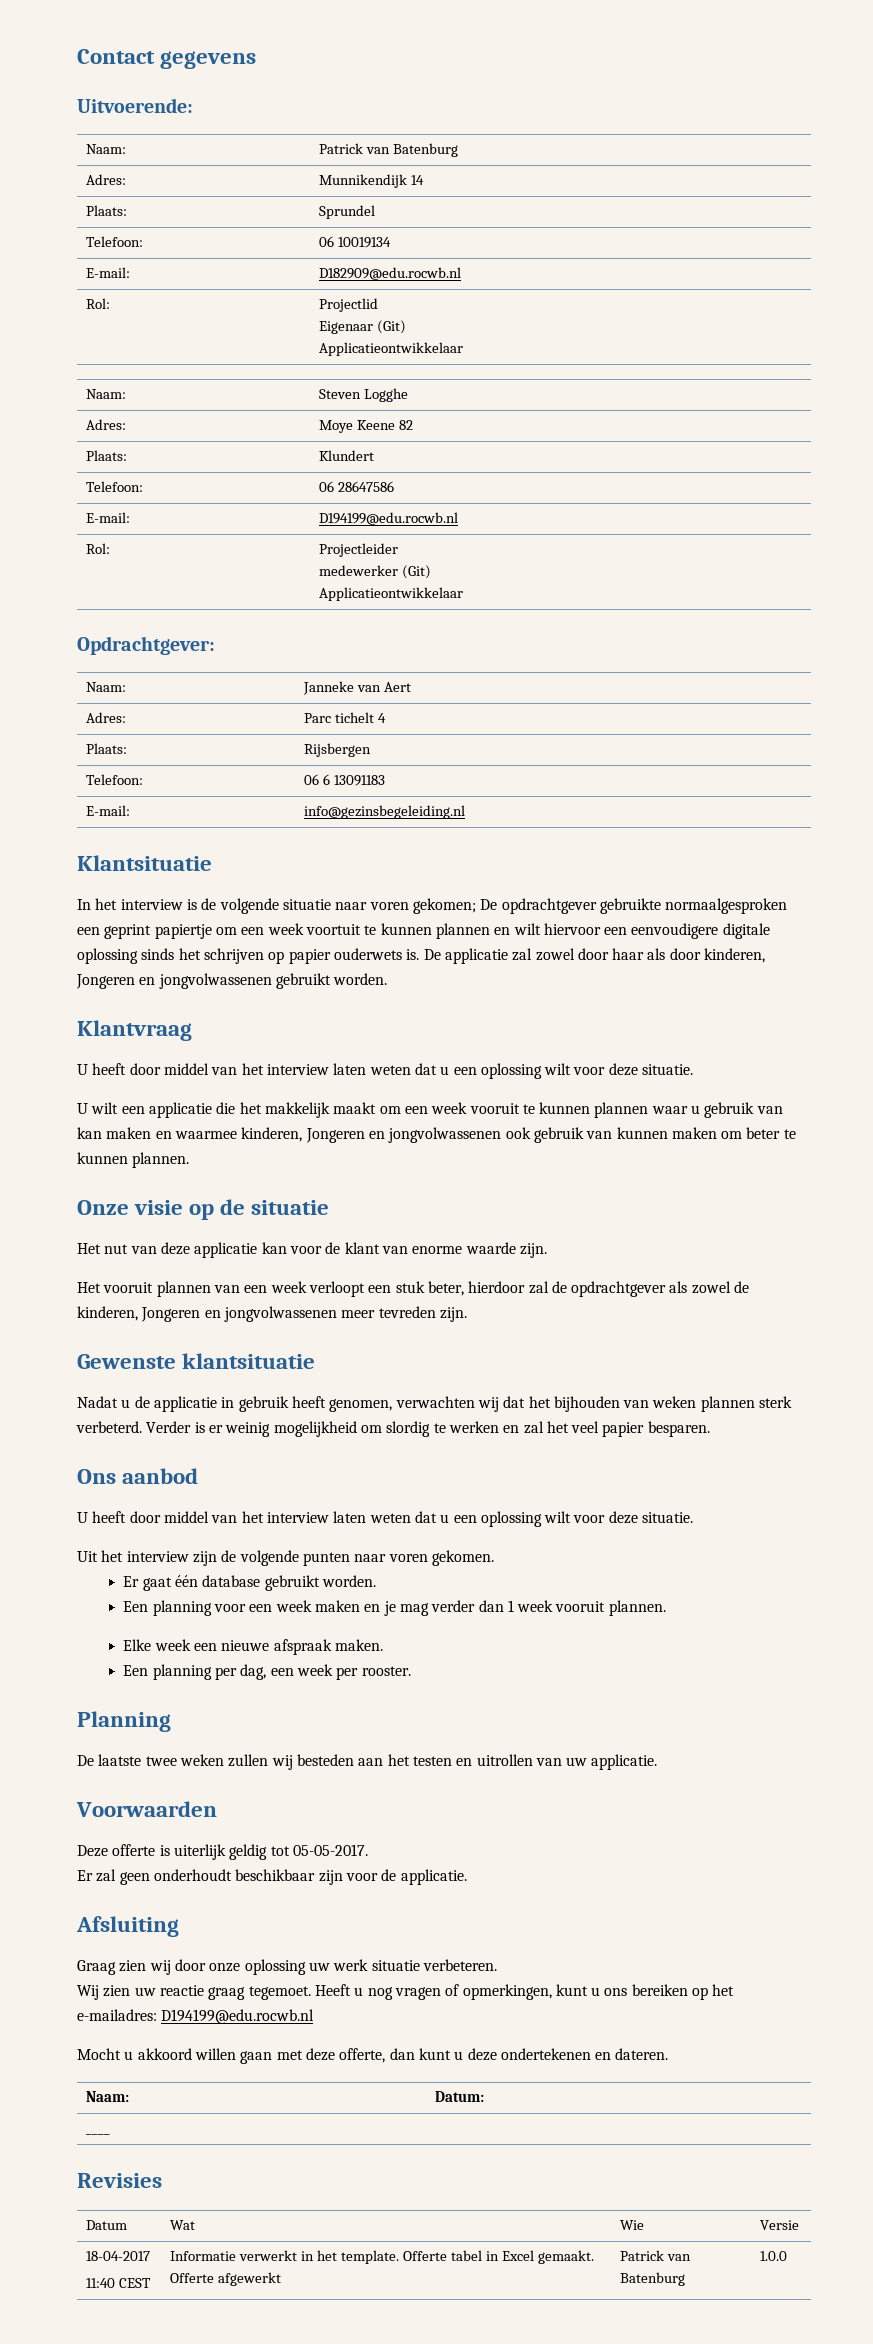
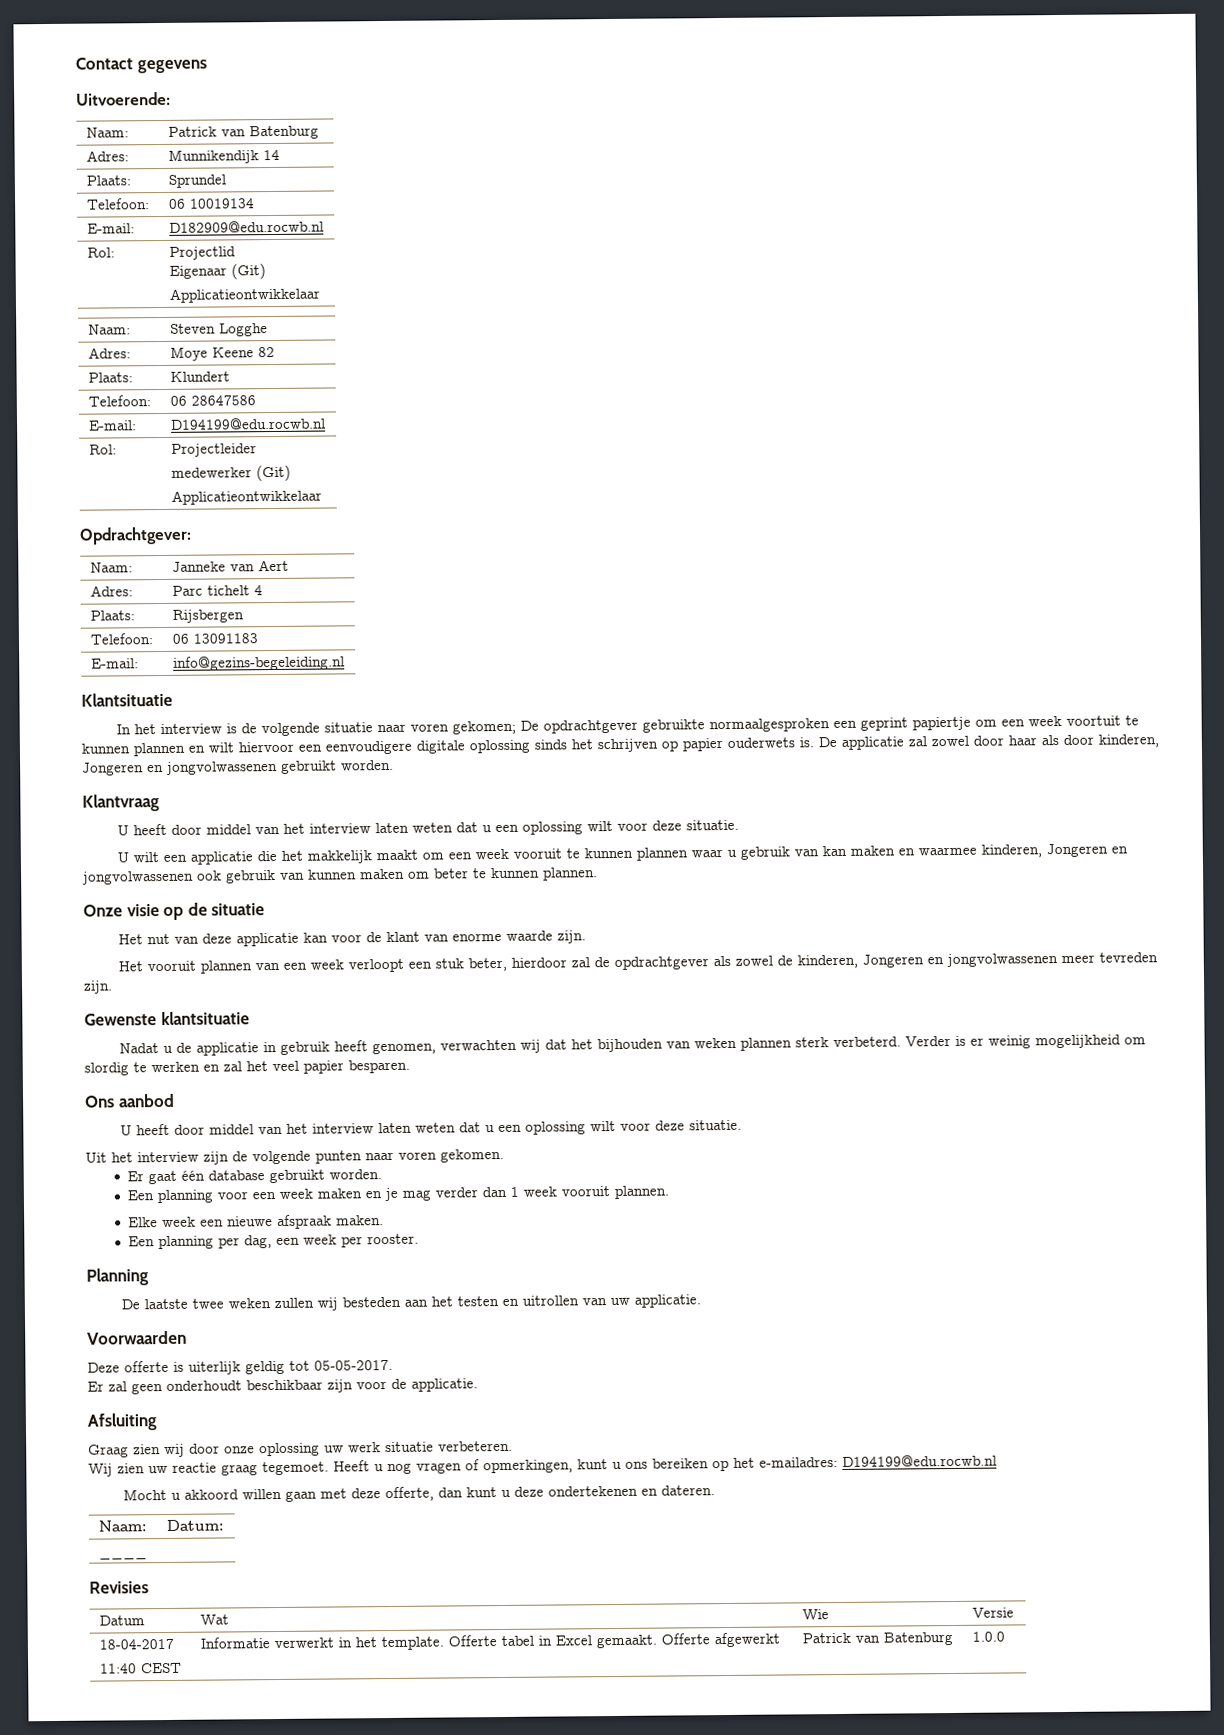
[323,774,331,785] 6 -> (189, 638) none
[304,805,466,819] info@gezinsbegeleiding.nl -> [172,655,345,671] info@gezins-begeleiding.nl

